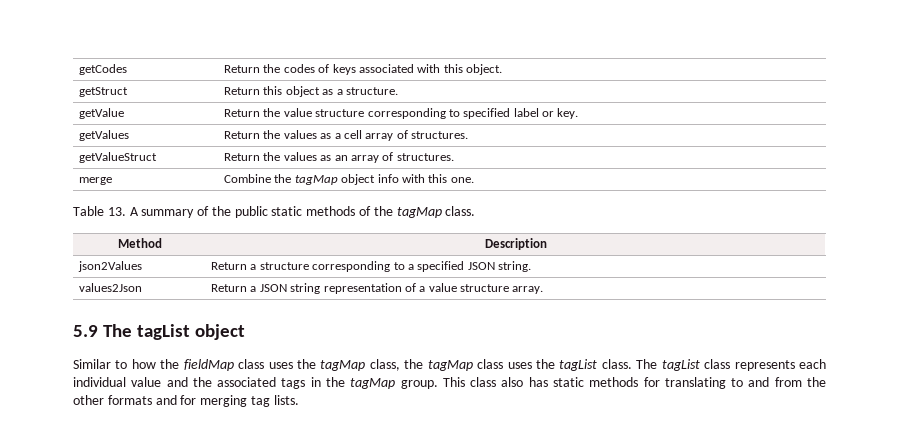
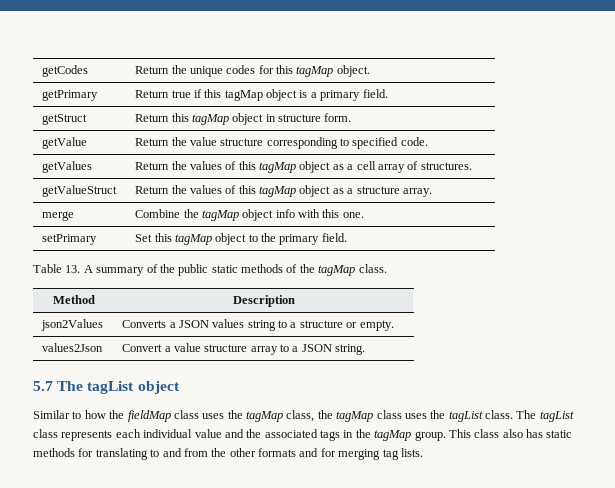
[283,64,502,75] [78,87,128,97] [223,86,398,97] codes of keys associated with this object. // getStruct | Return this object as a structure. -> [189,65,370,77] [42,90,99,101] [135,89,388,101] [42,114,88,125] [135,113,352,125] unique codes for this tagMap object. // getPrimary | Return true if this tagMap object is a primary field. // getStruct | Return this tagMap object in structure form.
[513,108,579,119] label or key. -> [400,137,428,146] code.
(317, 134) none -> [225,161,331,173] of this tagMap object
[320,152,454,163] as an array of structures. -> [225,185,432,197] of this tagMap object as a structure array.
(474, 180) none -> [42,234,98,245] [135,233,347,245] // setPrimary | Set this tagMap object to the primary field.
[210,261,531,272] [78,283,142,292] [210,283,544,294] [73,325,98,337] Return a structure corresponding to a specified JSON string. // values2Json | Return a JSON string representation of a value structure array. // 5.9 -> [122,319,394,331] [42,343,104,352] [122,343,366,355] [33,381,53,391] Converts a JSON values string to a structure or empty. // values2Json | Convert a value structure array to a JSON string. // 5.7

